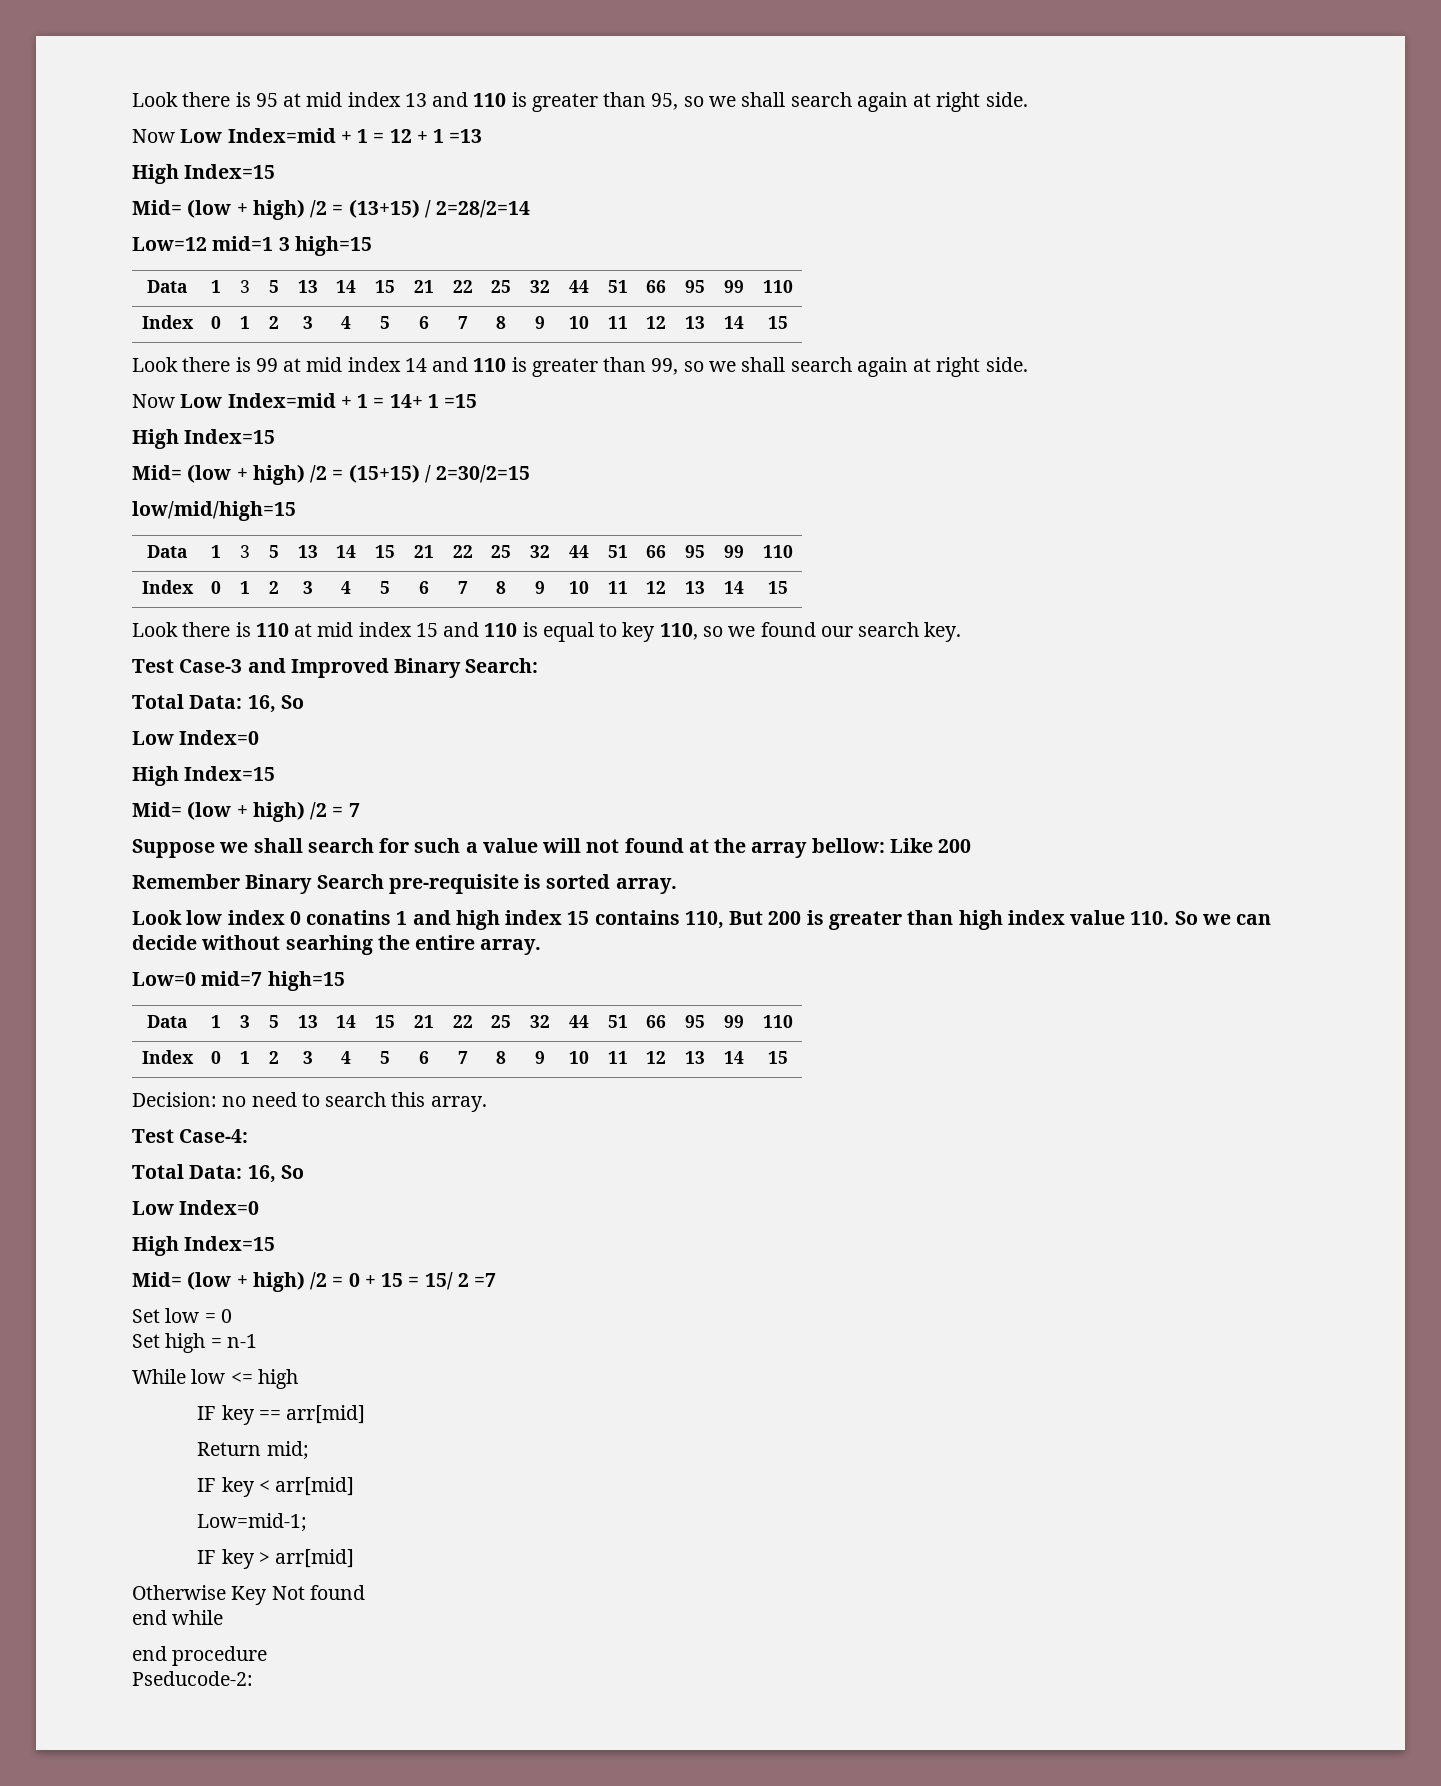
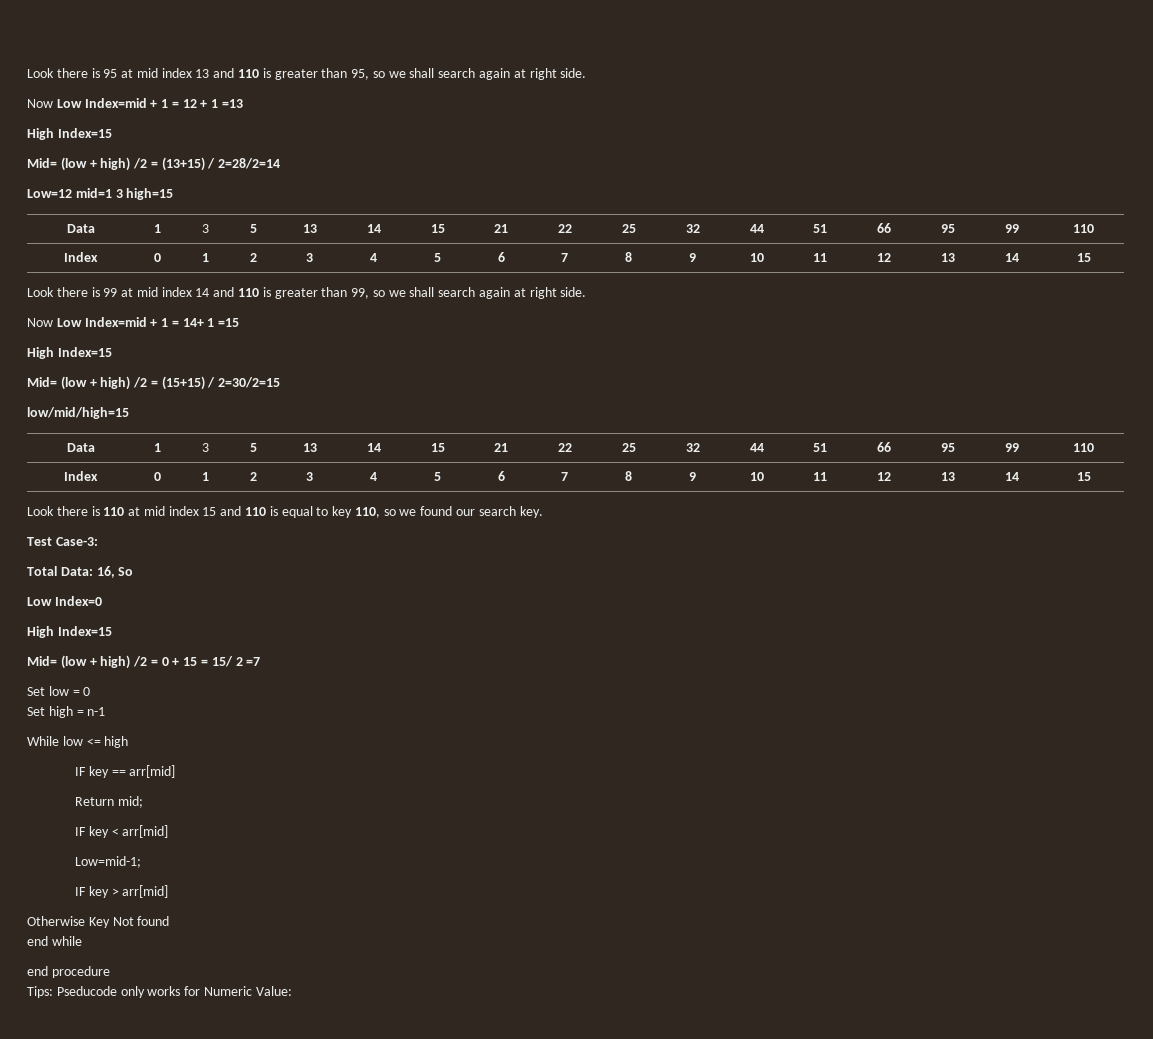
[179,658,539,678] [132,694,304,713] [132,730,260,745] [132,766,276,786] [132,801,360,822] [132,838,972,858] [132,874,677,894] [132,910,1272,930] [132,935,542,955] [132,971,345,991] [147,1015,187,1028] [211,1015,221,1028] [240,1015,250,1028] [269,1015,279,1028] [297,1015,318,1028] [336,1015,356,1028] [375,1015,395,1028] [414,1015,434,1028] [452,1015,473,1028] [491,1015,511,1028] [530,1015,550,1028] [569,1015,589,1028] [607,1015,628,1028] [646,1015,666,1028] [685,1015,705,1028] [724,1015,744,1028] [762,1015,793,1028] [141,1050,194,1064] [211,1051,221,1064] [240,1051,250,1064] [269,1051,279,1064] [302,1051,313,1064] [341,1051,351,1064] [380,1051,390,1064] [419,1051,429,1064] [457,1051,468,1064] [496,1051,506,1064] [535,1051,545,1064] [569,1051,589,1064] [607,1051,628,1064] [646,1051,666,1064] [685,1051,705,1064] [724,1051,744,1064] [767,1051,788,1064] [132,1092,487,1112] [132,1129,249,1143] Case-3 and Improved Binary Search: // Total Data: 16, So // Low Index=0 // High Index=15 // Mid= (low + high) /2 = 7 // Suppose we shall search for such a value will not found at the array bellow: Like 200 // Remember Binary Search pre-requisite is sorted array. // Look low index 0 conatins 1 and high index 15 contains 110, But 200 is greater than high index value 110. So we can decide without searhing the entire array. // Low=0 mid=7 high=15 // Data | 1 | 3 | 5 | 13 | 14 | 15 | 21 | 22 | 25 | 32 | 44 | 51 | 66 | 95 | 99 | 110 // Index | 0 | 1 | 2 | 3 | 4 | 5 | 6 | 7 | 8 | 9 | 10 | 11 | 12 | 13 | 14 | 15 // Decision: no need to search this array. // Test Case-4: -> [55,537,98,546] Case-3:
[132,1671,253,1686] Pseducode-2: -> [27,986,292,998] Tips: Pseducode only works for Numeric Value:

